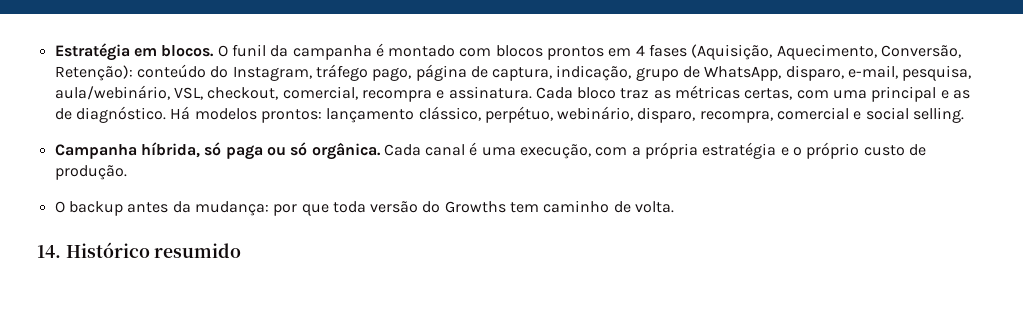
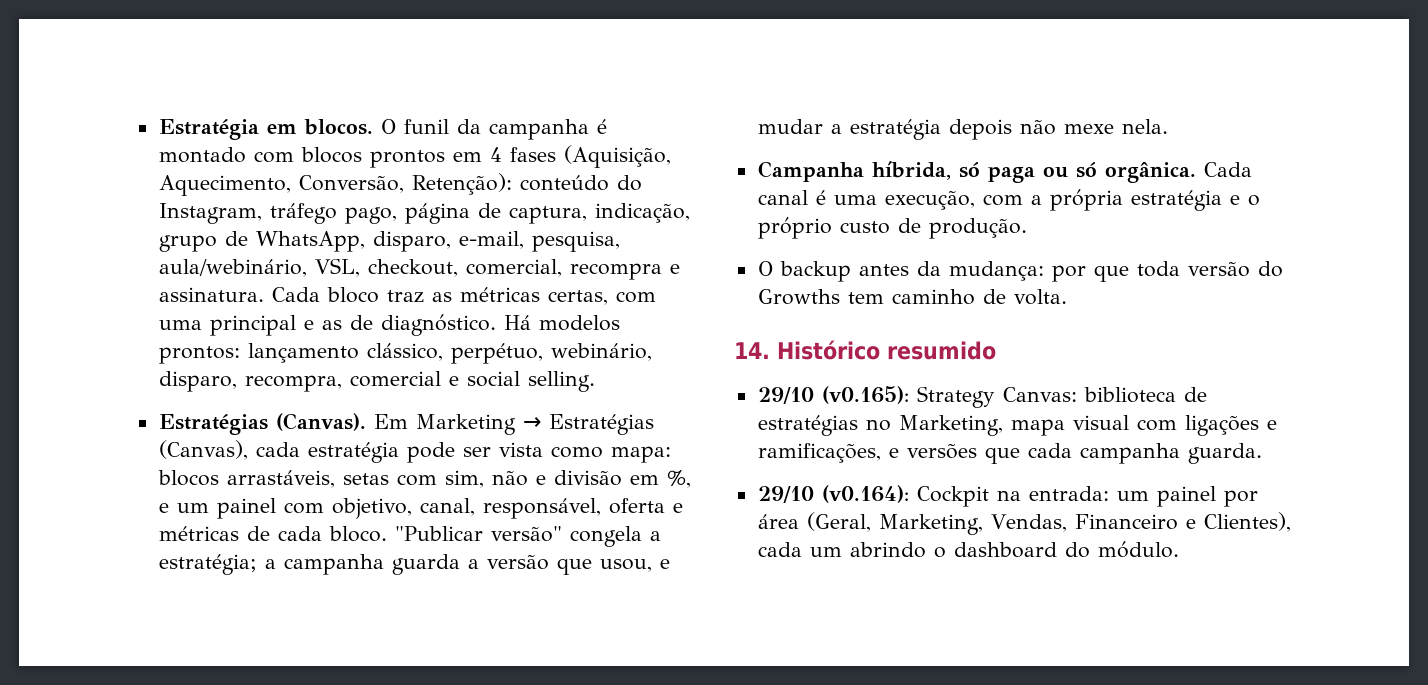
(965, 115) none -> [158,413,654,435] [158,440,671,463] [157,470,691,488] [158,498,683,519] [158,526,661,547] [158,554,670,575] [757,119,1168,140] // Estratégias (Canvas). Em Marketing → Estratégias (Canvas), cada estratégia pode ser vista como mapa: blocos arrastáveis, setas com sim, não e divisão em %, e um painel com objetivo, canal, responsável, oferta e métricas de cada bloco. "Publicar versão" congela a estratégia; a campanha guarda a versão que usou, e mudar a estratégia depois não mexe nela.
(242, 250) none -> [757,386,1207,408] [757,415,1277,436] [757,443,1262,464] [757,485,1258,507] [757,512,1291,535] [757,541,1179,558] // 29/10 (v0.165): Strategy Canvas: biblioteca de estratégias no Marketing, mapa visual com ligações e ramificações, e versões que cada campanha guarda. // 29/10 (v0.164): Cockpit na entrada: um painel por área (Geral, Marketing, Vendas, Financeiro e Clientes), cada um abrindo o dashboard do módulo.

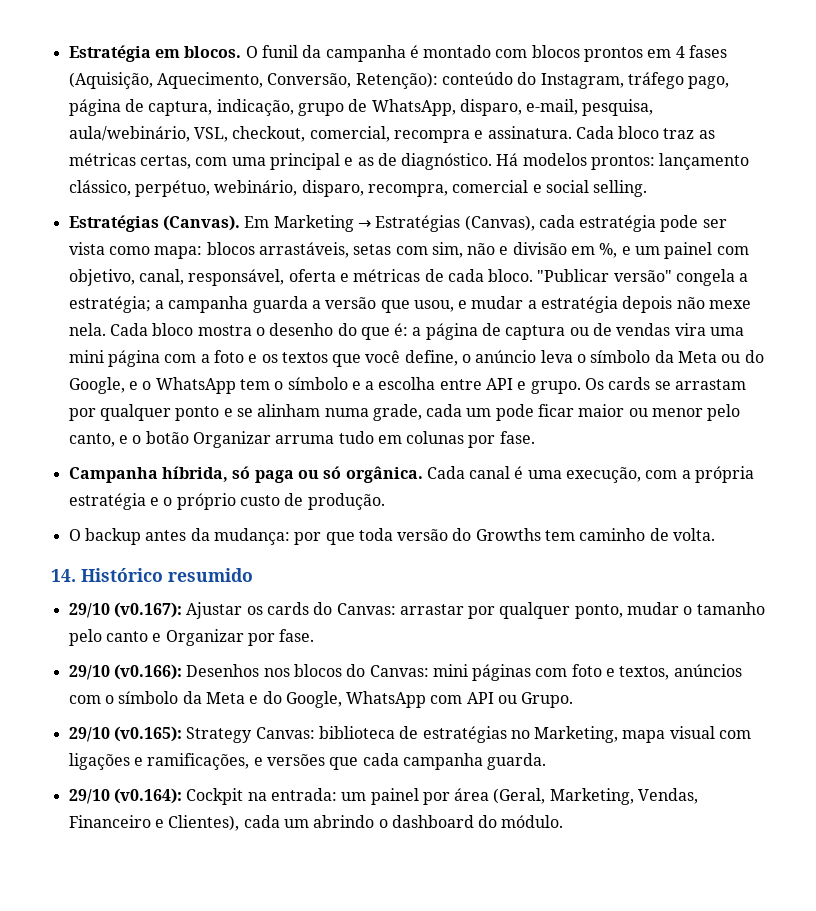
(1168, 126) none -> [109,323,745,340] [68,350,764,367] [68,377,747,394] [68,404,741,421] [68,431,535,448] Cada bloco mostra o desenho do que é: a página de captura ou de vendas vira uma mini página com a foto e os textos que você define, o anúncio leva o símbolo da Meta ou do Google, e o WhatsApp tem o símbolo e a escolha entre API e grupo. Os cards se arrastam por qualquer ponto e se alinham numa grade, cada um pode ficar maior ou menor pelo canto, e o botão Organizar arruma tudo em colunas por fase.
(996, 350) none -> [68,602,765,619] [68,629,315,646] [68,664,742,681] [68,691,574,708] // 29/10 (v0.167): Ajustar os cards do Canvas: arrastar por qualquer ponto, mudar o tamanho pelo canto e Organizar por fase. // 29/10 (v0.166): Desenhos nos blocos do Canvas: mini páginas com foto e textos, anúncios com o símbolo da Meta e do Google, WhatsApp com API ou Grupo.

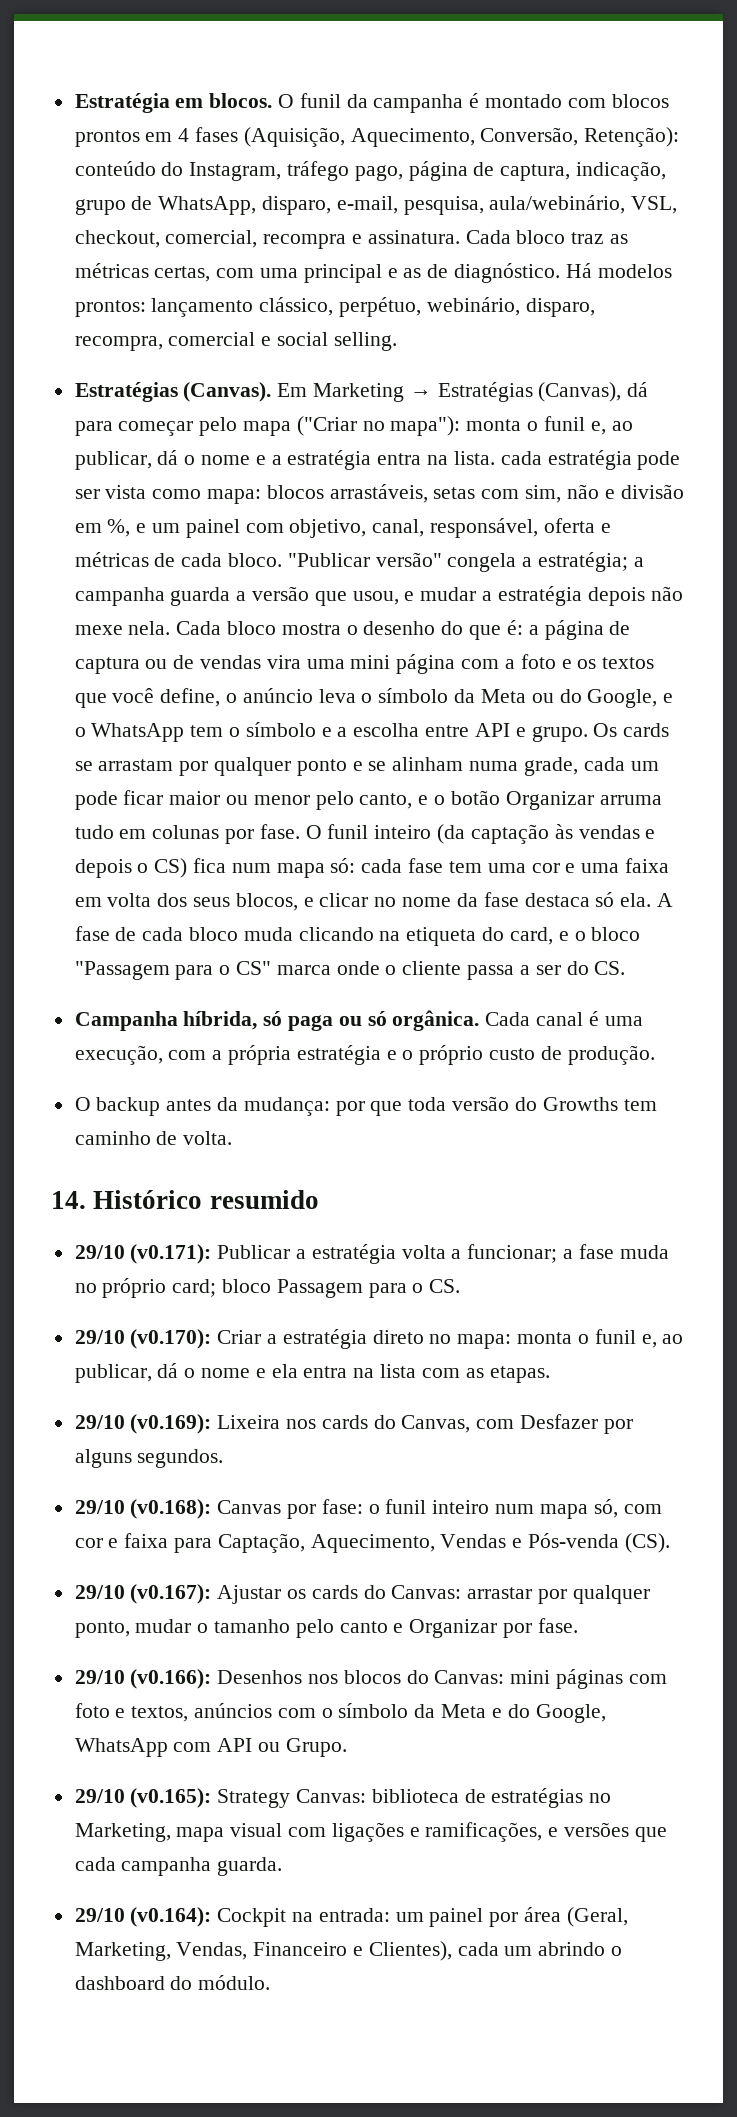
(535, 223) none -> [627,382,649,397] [74,416,633,436] [74,450,495,470] dá para começar pelo mapa ("Criar no mapa"): monta o funil e, ao publicar, dá o nome e a estratégia entra na lista.
(535, 437) none -> [305,824,656,844] [74,858,669,878] [74,892,673,911] [74,926,641,946] [74,961,626,980] O funil inteiro (da captação às vendas e depois o CS) fica num mapa só: cada fase tem uma cor e uma faixa em volta dos seus blocos, e clicar no nome da fase destaca só ela. A fase de cada bloco muda clicando na etiqueta do card, e o bloco "Passagem para o CS" marca onde o cliente passa a ser do CS.
(253, 575) none -> [74,1244,669,1264] [74,1278,461,1298] [74,1329,684,1349] [74,1363,550,1383] [74,1414,633,1434] [74,1449,224,1468] [74,1499,662,1519] [74,1533,670,1553] // 29/10 (v0.171): Publicar a estratégia volta a funcionar; a fase muda no próprio card; bloco Passagem para o CS. // 29/10 (v0.170): Criar a estratégia direto no mapa: monta o funil e, ao publicar, dá o nome e ela entra na lista com as etapas. // 29/10 (v0.169): Lixeira nos cards do Canvas, com Desfazer por alguns segundos. // 29/10 (v0.168): Canvas por fase: o funil inteiro num mapa só, com cor e faixa para Captação, Aquecimento, Vendas e Pós-venda (CS).

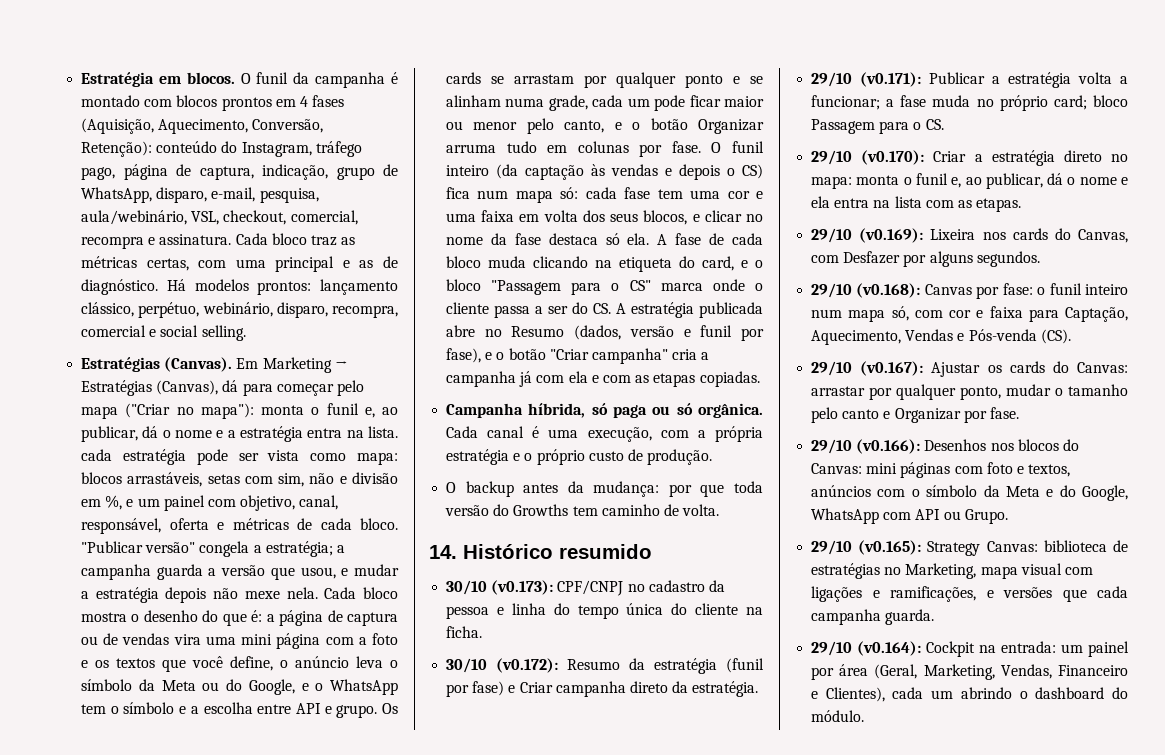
(626, 968) none -> [616,302,763,318] [446,325,764,341] [446,348,710,364] [446,371,760,387] A estratégia publicada abre no Resumo (dados, versão e funil por fase), e o botão "Criar campanha" cria a campanha já com ela e com as etapas copiadas.
(319, 1199) none -> [446,580,725,596] [446,603,763,619] [446,626,483,638] [446,658,764,674] [446,681,759,697] // 30/10 (v0.173): CPF/CNPJ no cadastro da pessoa e linha do tempo única do cliente na ficha. // 30/10 (v0.172): Resumo da estratégia (funil por fase) e Criar campanha direto da estratégia.

